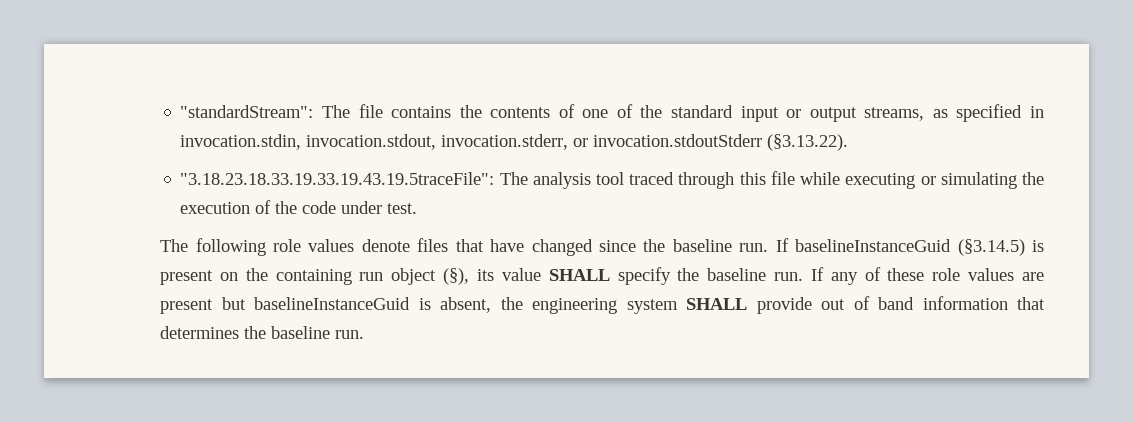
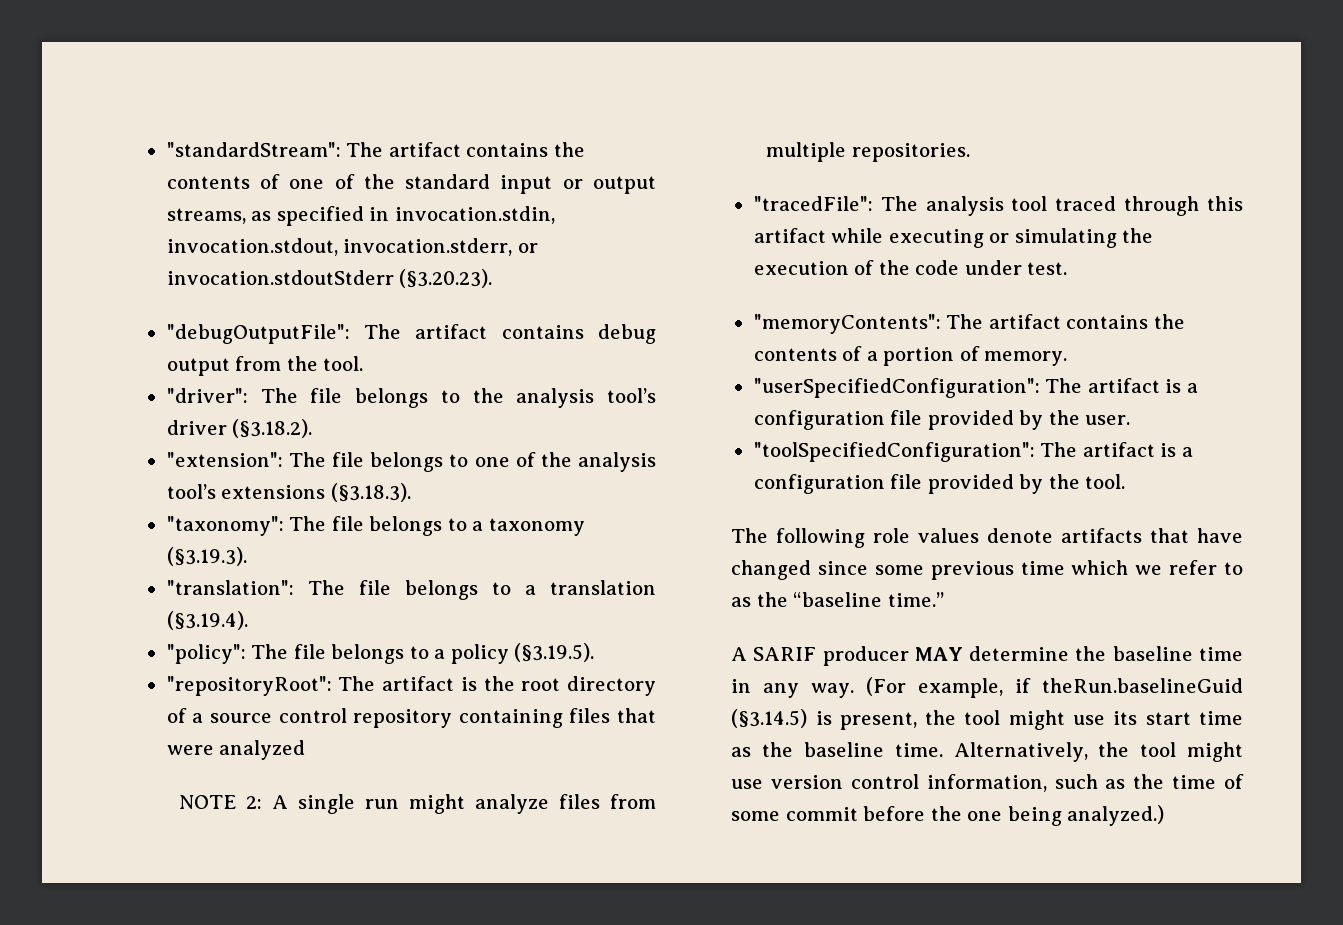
[358,104,383,118] file -> [388,142,461,157] artifact
[767,134,849,151] [180,172,495,185] (§3.13.22). // "3.18.23.18.33.19.33.19.43.19.5traceFile": -> [399,269,493,288] [166,324,657,344] [166,356,364,376] [166,388,656,408] [166,419,313,438] [166,452,657,472] [166,483,411,502] [166,516,585,536] [166,547,247,566] [166,580,656,600] [166,611,248,630] [166,643,595,664] [166,676,656,696] [166,708,656,728] [166,740,306,760] [179,794,657,814] [766,142,970,162] [753,196,873,211] (§3.20.23). // "debugOutputFile": The artifact contains debug output from the tool. // "driver": The file belongs to the analysis tool’s driver (§3.18.2). // "extension": The file belongs to one of the analysis tool’s extensions (§3.18.3). // "taxonomy": The file belongs to a taxonomy (§3.19.3). // "translation": The file belongs to a translation (§3.19.4). // "policy": The file belongs to a policy (§3.19.5). // "repositoryRoot": The artifact is the root directory of a source control repository containing files that were analyzed // NOTE 2: A single run might analyze files from multiple repositories. // "tracedFile":
[770,171,795,185] file -> [753,228,826,243] artifact
(418, 208) none -> [753,314,1185,334] [753,346,1068,366] [753,378,1198,398] [753,410,1131,430] [753,442,1193,462] [753,474,1126,494] // "memoryContents": The artifact contains the contents of a portion of memory. // "userSpecifiedConfiguration": The artifact is a configuration file provided by the user. // "toolSpecifiedConfiguration": The artifact is a configuration file provided by the tool.
[417,238,449,252] files -> [1061,528,1143,543] artifacts
[643,238,1045,256] [160,267,1045,285] [160,296,1045,314] [160,326,365,339] the baseline run. If baselineInstanceGuid (§3.14.5) is present on the containing run object (§), its value SHALL specify the baseline run. If any of these role values are present but baselineInstanceGuid is absent, the engineering system SHALL provide out of band information that determines the baseline run. -> [874,560,1243,580] [731,592,944,607] [731,646,1243,666] [731,677,1243,698] [731,709,1243,730] [731,742,1243,762] [731,774,1244,792] [731,805,1165,826] some previous time which we refer to as the “baseline time.” // A SARIF producer MAY determine the baseline time in any way. (For example, if theRun.baselineGuid (§3.14.5) is present, the tool might use its start time as the baseline time. Alternatively, the tool might use version control information, such as the time of some commit before the one being analyzed.)

